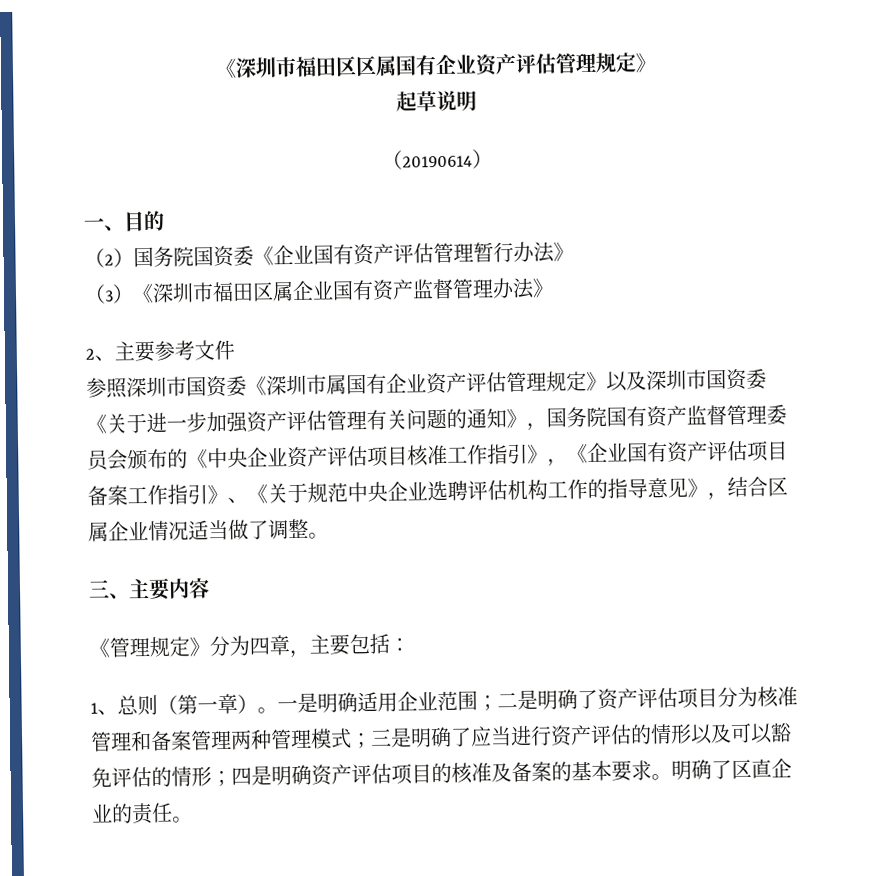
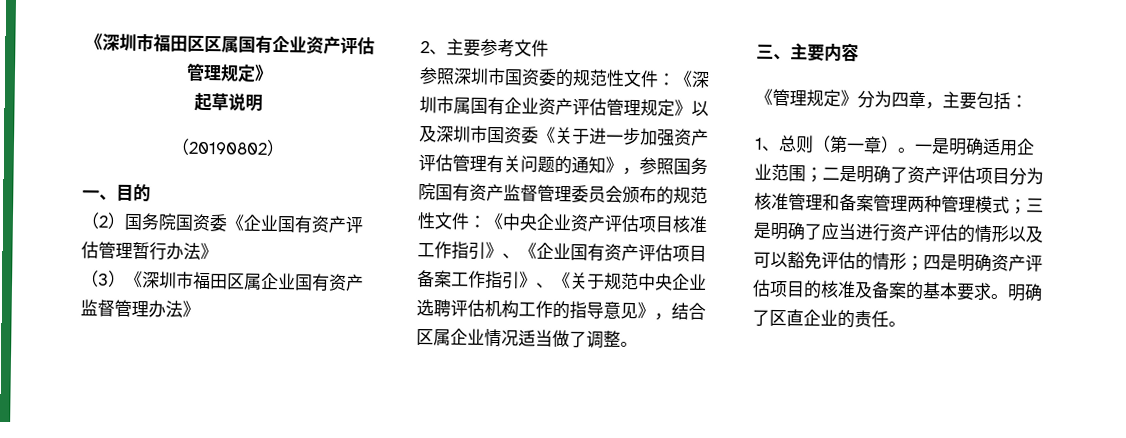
[402,155,473,168] 20190614 -> [188,141,268,155] 20190802
(247, 386) none -> [555,68,676,88] 的规范性文件：
(547, 426) none -> [639,157,674,175] 参照
(188, 458) none -> [673,186,708,205] [417,211,487,230] 规范性文件：
[547,458,568,467] ， -> [502,253,520,259] 、

